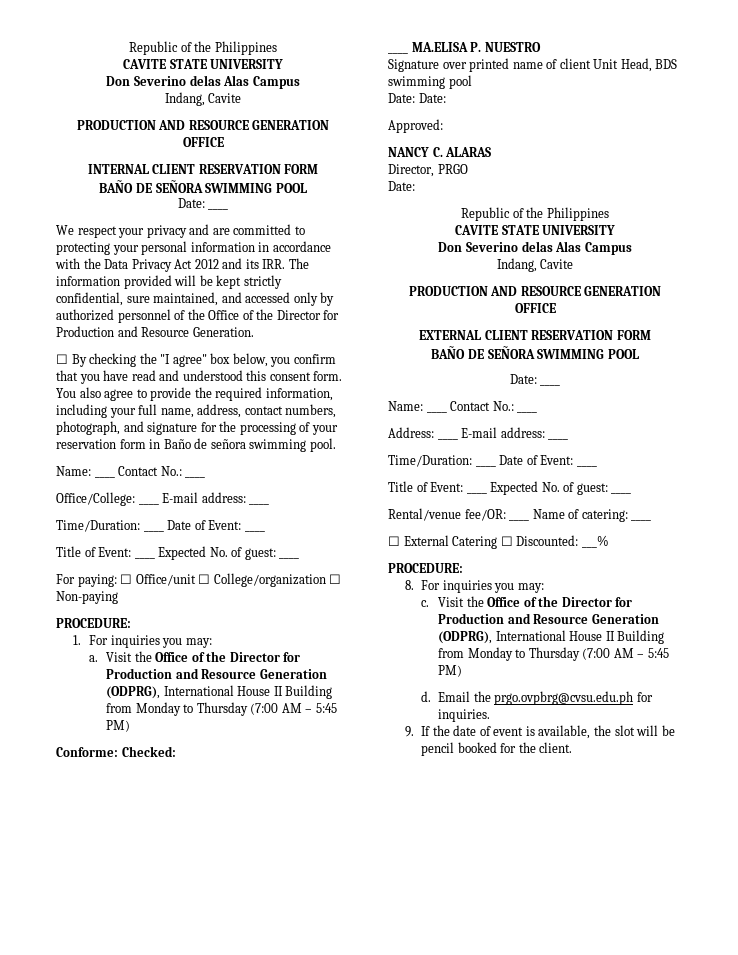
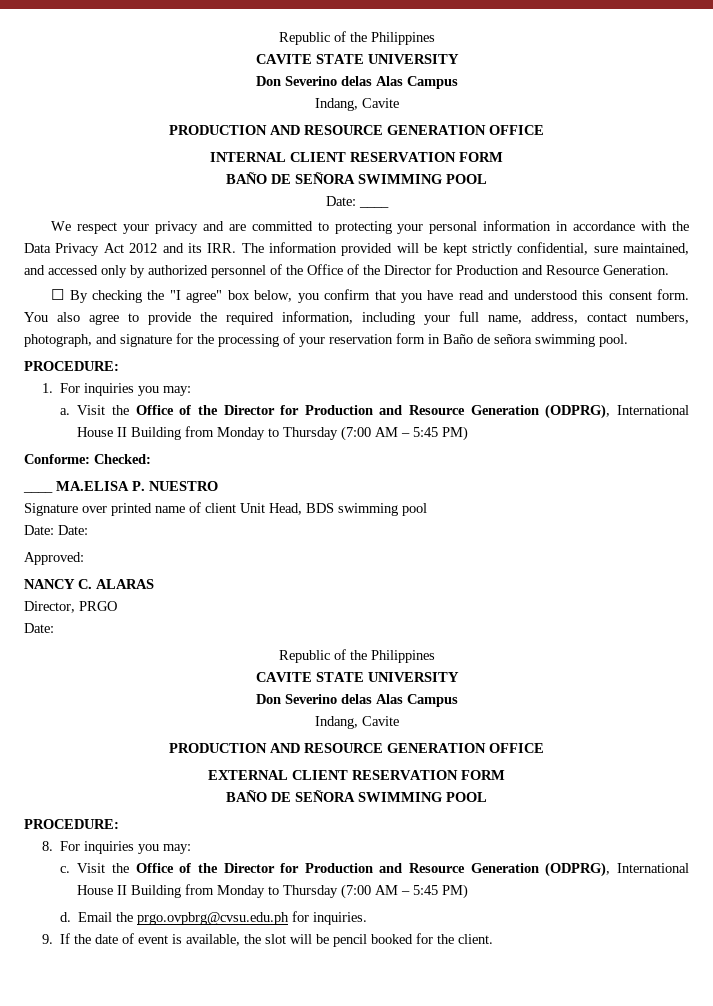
[56,466,91,476] [94,476,115,478] [118,466,182,476] [185,476,206,478] [56,492,159,506] [162,492,246,503] [249,503,270,505] [56,520,164,532] [167,520,242,530] [244,530,265,532] [56,546,132,557] [134,546,300,560] [56,573,342,587] [56,591,118,604] // Name: ____ Contact No.: ____ // Office/College: ____ E-mail address: ____ // Time/Duration: ____ Date of Event: ____ // Title of Event: ____ Expected No. of guest: ____ // For paying: ☐ Office/unit ☐ College/organization ☐ Non-paying -> (628, 340) none
[509,374,537,384] [540,384,561,386] [388,401,423,411] [426,411,447,413] [450,401,514,411] [517,411,538,413] [388,427,434,438] [437,438,458,440] [461,427,545,438] [548,438,569,440] [388,455,496,467] [499,455,574,465] [576,465,597,467] [388,481,464,492] [466,481,632,495] [388,508,530,521] [532,509,652,522] [388,535,609,549] // Date: ____ // Name: ____ Contact No.: ____ // Address: ____ E-mail address: ____ // Time/Duration: ____ Date of Event: ____ // Title of Event: ____ Expected No. of guest: ____ // Rental/venue fee/OR: ____ Name of catering: ____ // ☐ External Catering ☐ Discounted: ___% -> (487, 797) none

